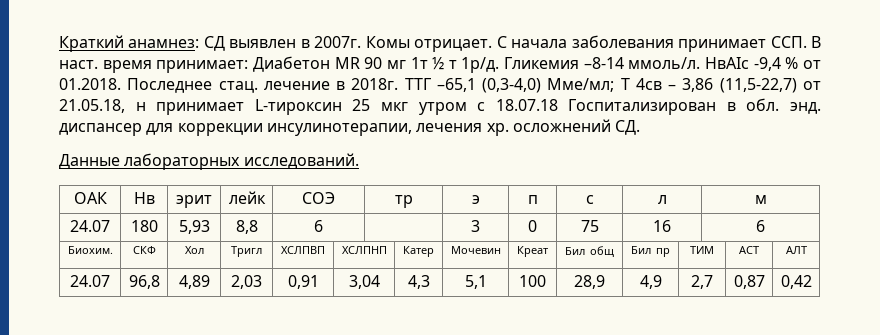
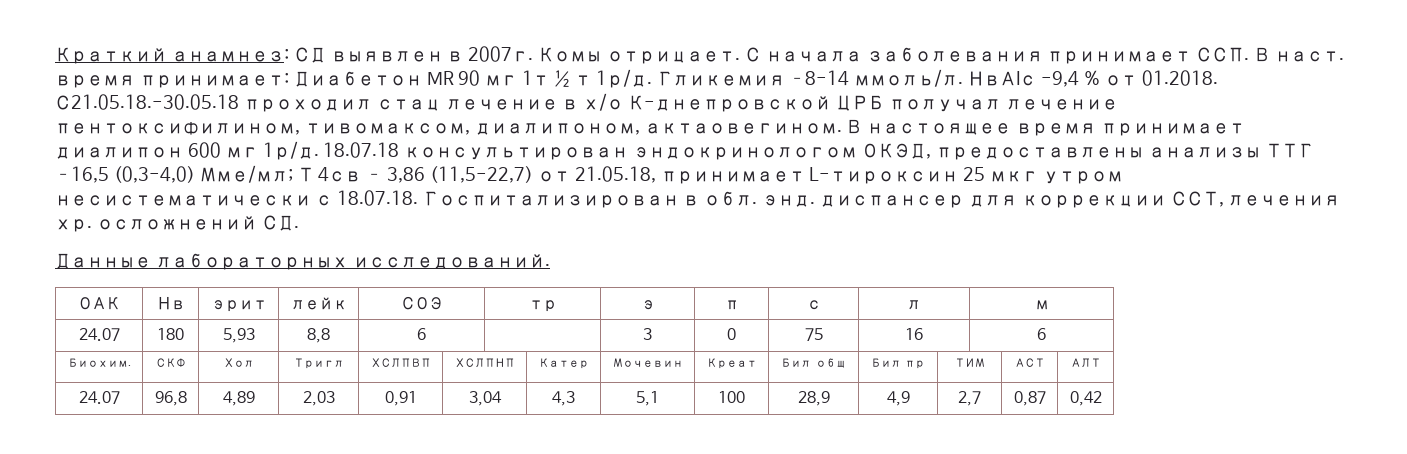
[127,78,476,93] Последнее стац. лечение в 2018г. ТТГ –65,1 -> [55,93,1118,112] [55,119,1246,136] [55,141,1314,160] [55,166,109,183] С21.05.18.-30.05.18 проходил стац лечение в х/о К-днепровской ЦРБ получал лечение пентоксифилином, тивомаксом, диалипоном, актаовегином. В настоящее время принимает диалипон 600 мг 1р/д. 18.07.18 консультирован эндокринологом ОКЭД, предоставлены анализы ТТГ –16,5
[135,102,146,111] н -> (656, 174) none
[477,99,558,111] с 18.07.18 -> [55,190,418,206] несистематически с 18.07.18.
[266,123,412,136] инсулинотерапии, -> [1170,191,1224,207] ССТ,

